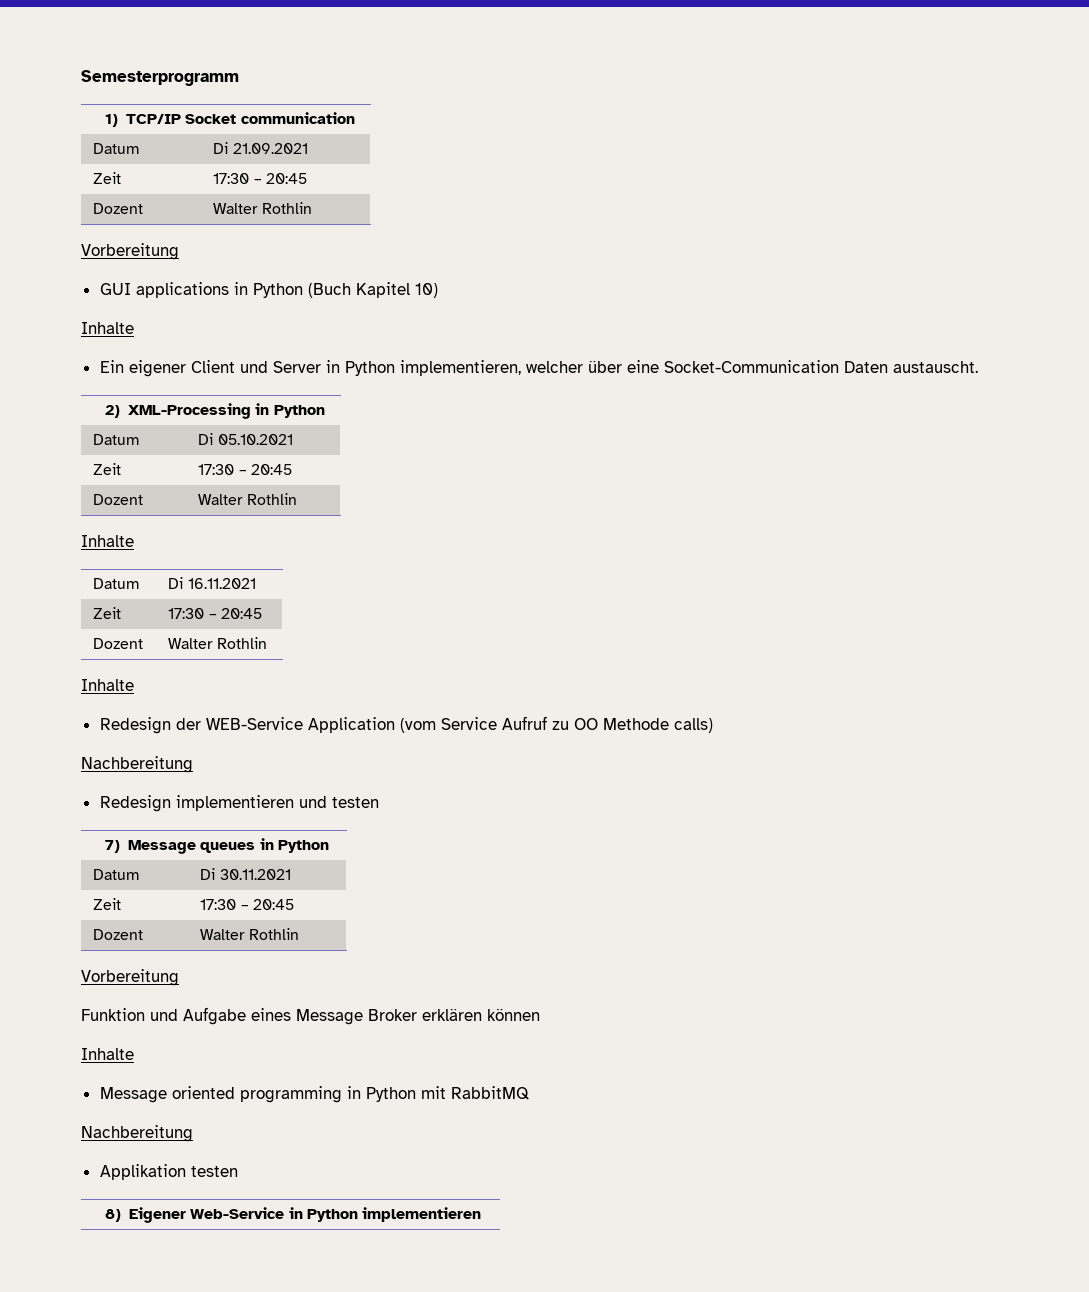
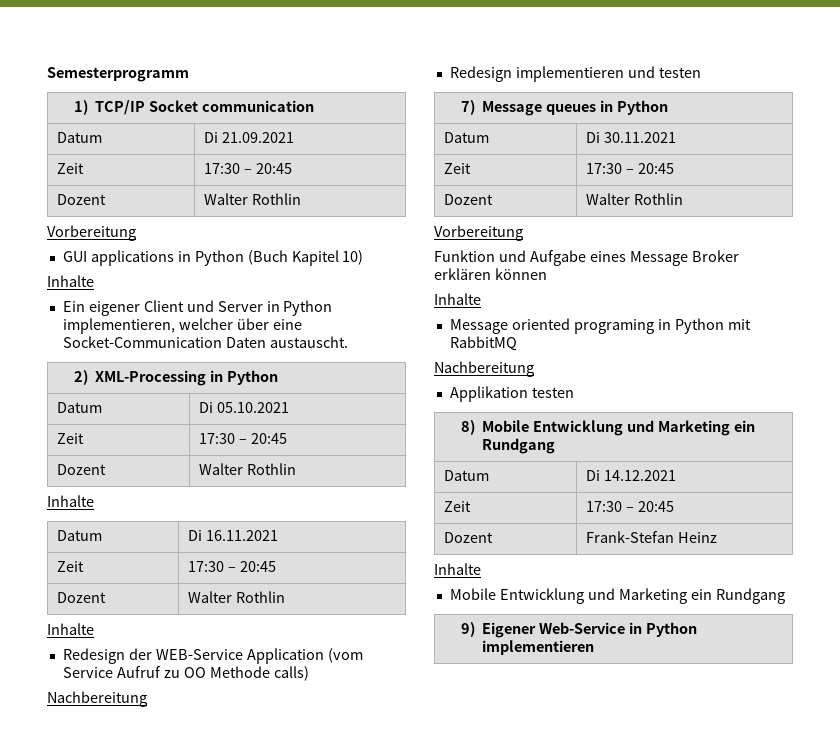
[239,1086,342,1103] programming -> [573,319,654,334] programing
(122, 1215) none -> [481,420,755,436] [481,438,555,454] [444,470,490,481] [586,470,677,481] [444,501,472,512] [586,501,675,512] [444,532,494,543] [586,531,718,543] [434,563,481,575] [449,588,785,604] [460,622,475,637] Mobile Entwicklung und Marketing ein Rundgang // Datum | Di 14.12.2021 // Zeit | 17:30 – 20:45 // Dozent | Frank-Stefan Heinz // Inhalte // Mobile Entwicklung und Marketing ein Rundgang // 9)

